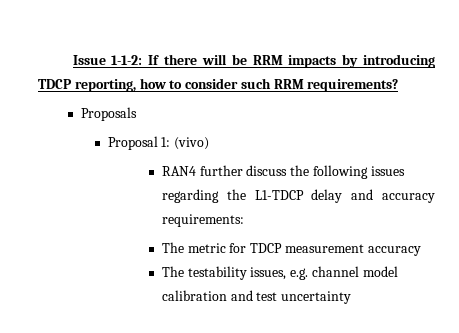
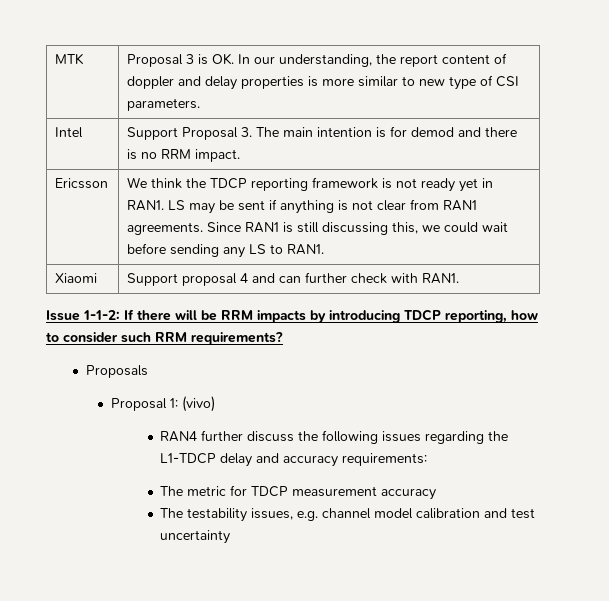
(72, 60) none -> [55,53,85,65] [127,53,508,67] [127,75,520,90] [127,98,201,111] [55,127,84,138] [127,126,518,140] [127,149,241,162] [55,178,109,189] [127,177,494,192] [127,199,478,214] [127,222,509,235] [127,243,325,258] [55,273,98,283] [127,272,460,286] MTK | Proposal 3 is OK. In our understanding, the report content of doppler and delay properties is more similar to new type of CSI parameters. // Intel | Support Proposal 3. The main intention is for demod and there is no RRM impact. // Ericsson | We think the TDCP reporting framework is not ready yet in RAN1. LS may be sent if anything is not clear from RAN1 agreements. Since RAN1 is still discussing this, we could wait before sending any LS to RAN1. // Xiaomi | Support proposal 4 and can further check with RAN1. //

